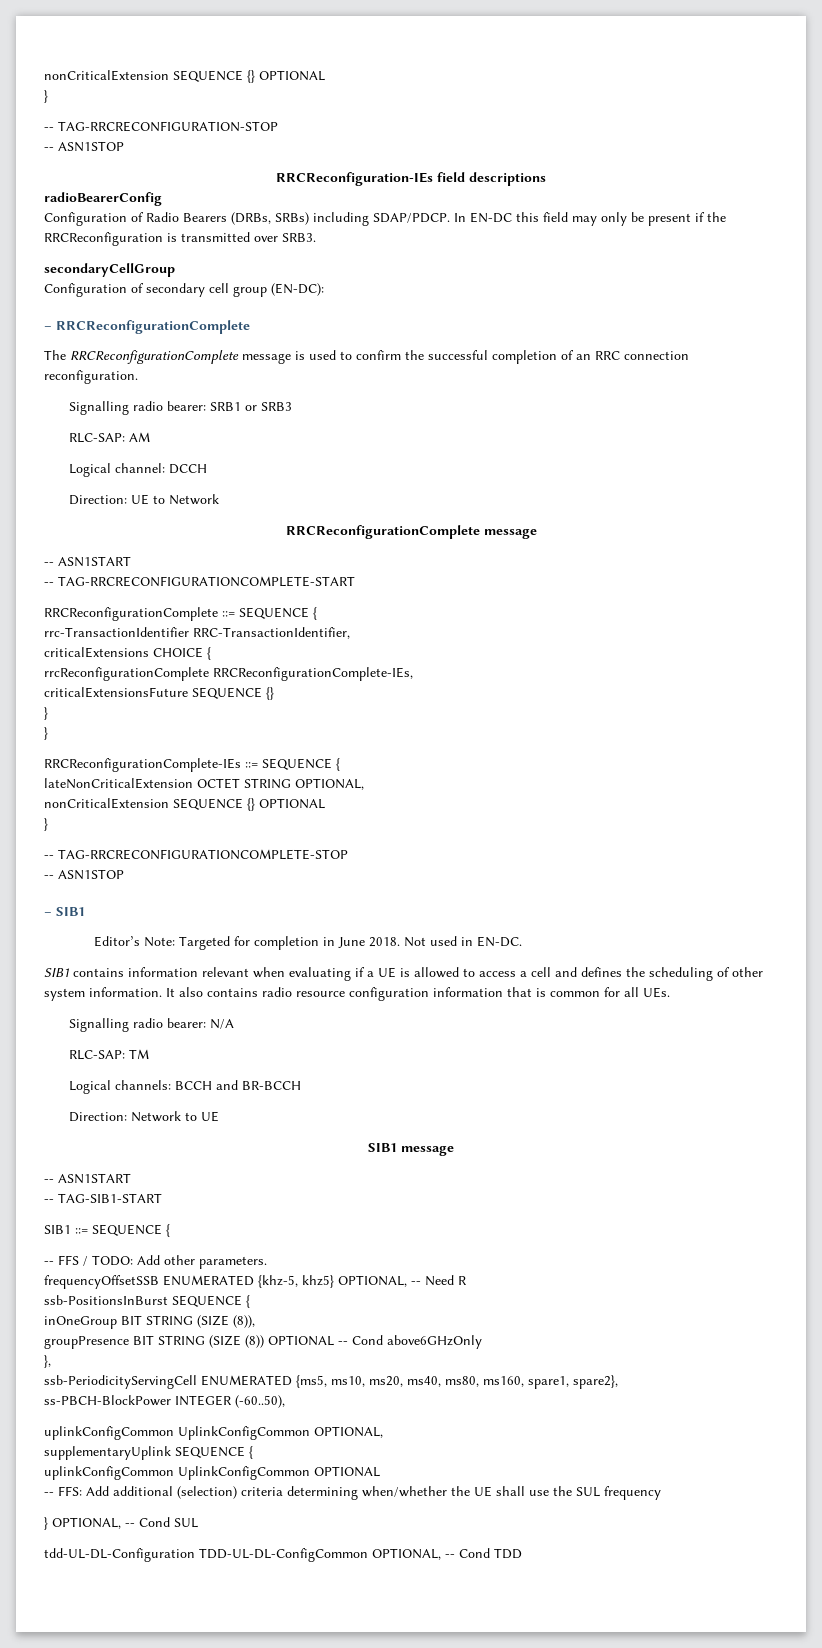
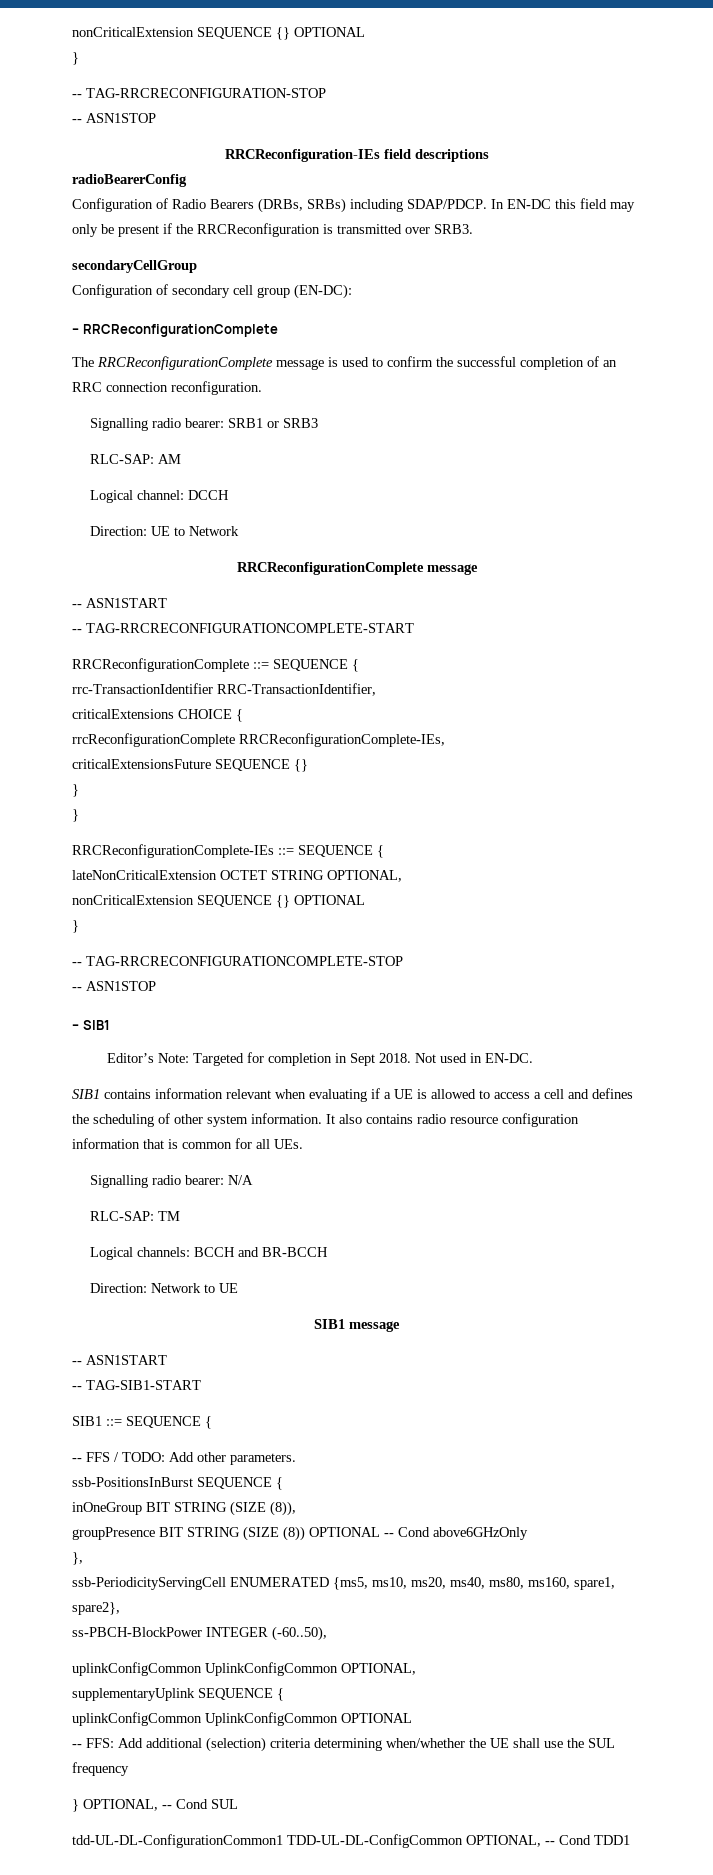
[337,937,365,948] June -> [350,1053,376,1066] Sept
[44,1275,467,1289] // frequencyOffsetSSB ENUMERATED {khz-5, khz5} OPTIONAL, -- Need R -> (296, 1459) none
[44,1548,195,1562] tdd-UL-DL-Configuration -> [72,1834,283,1848] tdd-UL-DL-ConfigurationCommon1
[494,1548,522,1559] TDD -> [594,1835,630,1845] TDD1

